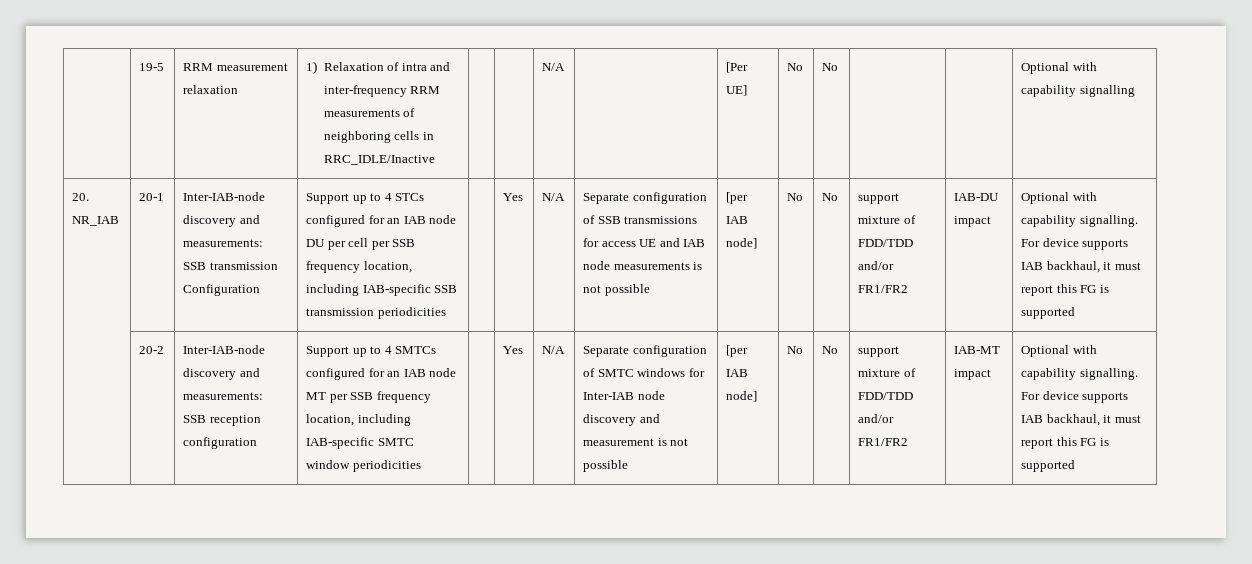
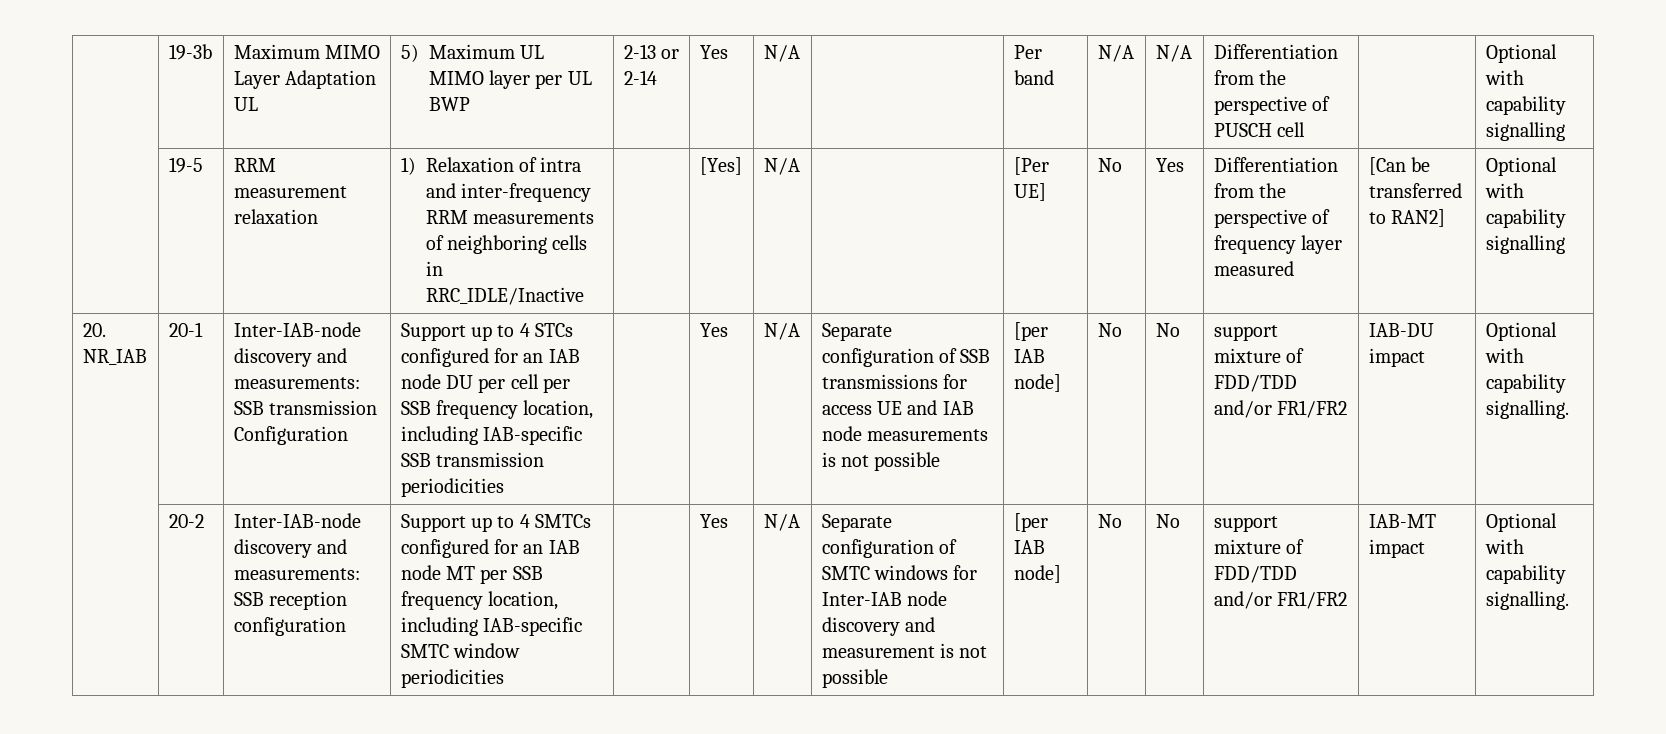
(139, 67) none -> [168,44,212,60] [233,44,380,59] [233,70,376,89] [233,97,258,111] [400,44,544,62] [428,70,592,89] [428,97,470,111] [623,44,679,59] [623,70,657,85] [699,45,728,59] [763,45,800,62] [1013,45,1042,59] [1013,70,1054,85] [1097,45,1134,62] [1155,45,1192,62] [1213,44,1338,59] [1213,70,1286,85] [1213,96,1330,115] [1213,122,1305,137] [1485,44,1557,63] [1484,70,1524,85] [1485,96,1566,115] [1485,122,1565,141] | 19-3b | Maximum MIMO Layer Adaptation UL | 5) Maximum UL MIMO layer per UL BWP | 2-13 or 2-14 | Yes | N/A | | Per band | N/A | N/A | Differentiation from the perspective of PUSCH cell | | Optional with capability signalling //
(435, 160) none -> [699,157,742,175] [Yes]
[822,63,839,71] No | | -> [1155,158,1184,172] [1213,157,1338,172] [1213,183,1286,198] [1213,209,1330,228] [1213,235,1342,254] [1213,261,1294,276] [1368,157,1430,175] [1368,183,1462,198] [1368,209,1445,227] Yes | Differentiation from the perspective of frequency layer measured | [Can be transferred to RAN2]
[1021,238,1129,250] [1021,261,1141,273] [1021,284,1109,296] [1021,307,1076,319] For device supports IAB backhaul, it must report this FG is supported -> (1569, 409) none
[1021,391,1129,403] [1021,414,1141,426] [1021,437,1109,449] [1021,460,1076,472] For device supports IAB backhaul, it must report this FG is supported -> (1569, 600) none

